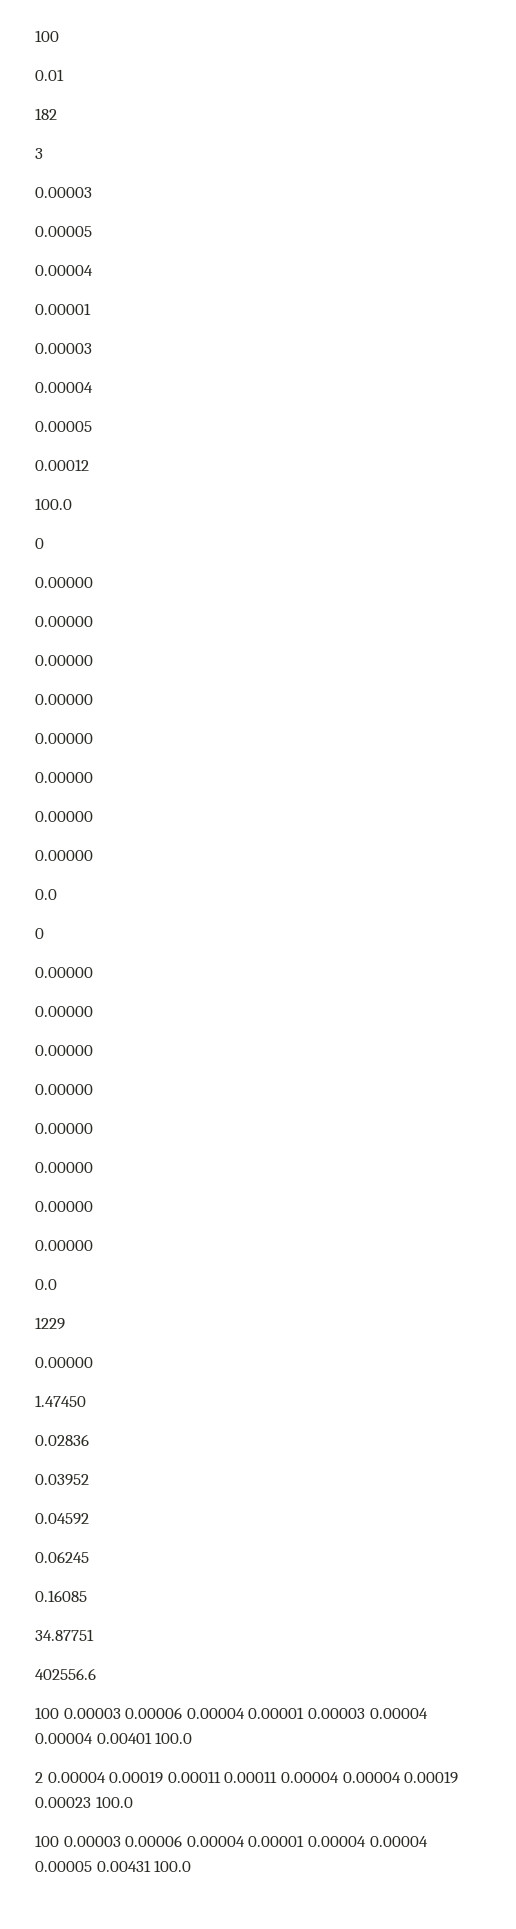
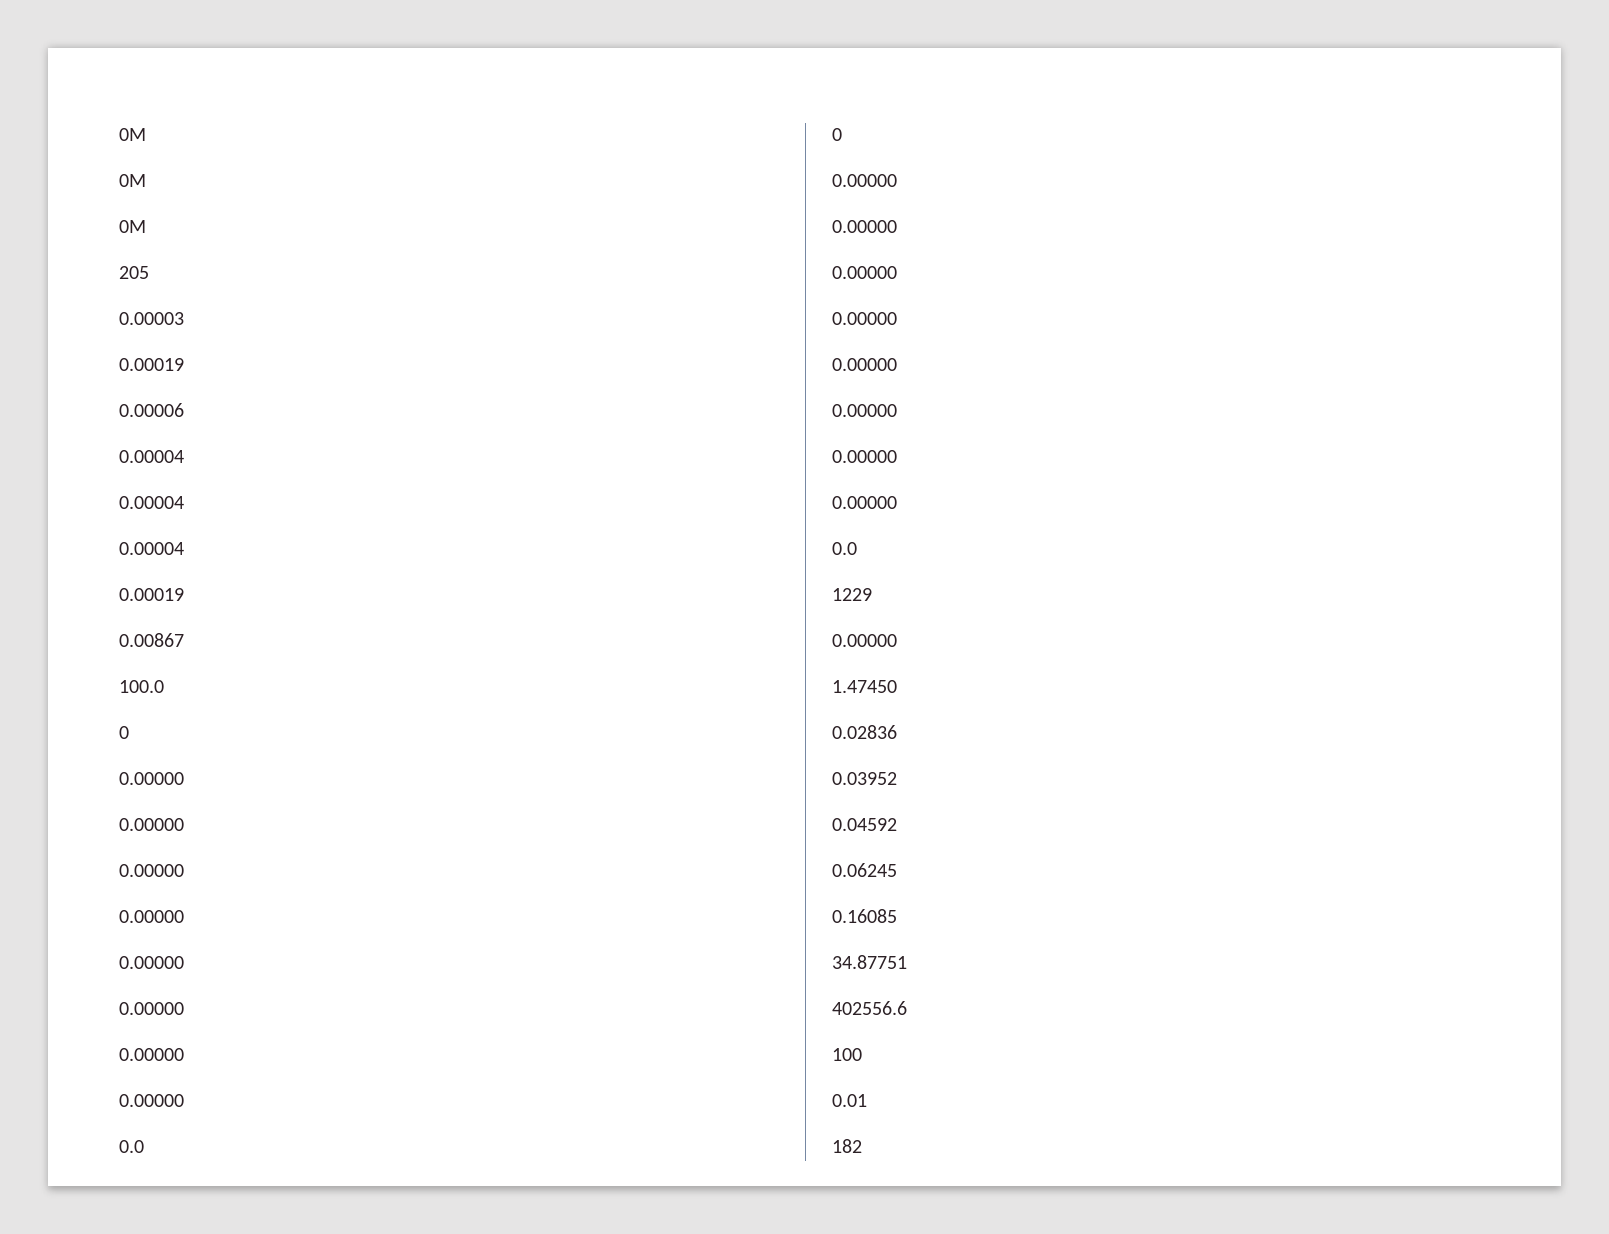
[35,30,59,42] [35,69,64,81] [35,108,57,120] [35,148,43,159] [35,187,92,198] [35,226,92,237] [35,265,93,276] [35,303,91,315] [35,343,92,354] [35,382,93,393] [35,421,92,432] [35,459,89,471] 100 // 0.01 // 182 // 3 // 0.00003 // 0.00005 // 0.00004 // 0.00001 // 0.00003 // 0.00004 // 0.00005 // 0.00012 -> [119,128,146,141] [119,174,146,187] [119,220,146,233] [119,266,149,279] [119,312,184,325] [119,358,184,371] [119,403,184,417] [119,450,184,463] [119,496,184,509] [119,542,184,555] [119,588,184,601] [119,633,184,647] 0M // 0M // 0M // 205 // 0.00003 // 0.00019 // 0.00006 // 0.00004 // 0.00004 // 0.00004 // 0.00019 // 0.00867
[63,1707,428,1719] [35,1732,193,1744] [35,1771,459,1784] [35,1796,133,1808] [35,1835,428,1847] [35,1860,192,1872] 0.00003 0.00006 0.00004 0.00001 0.00003 0.00004 0.00004 0.00401 100.0 // 2 0.00004 0.00019 0.00011 0.00011 0.00004 0.00004 0.00019 0.00023 100.0 // 100 0.00003 0.00006 0.00004 0.00001 0.00004 0.00004 0.00005 0.00431 100.0 -> [832,1094,867,1107] [832,1139,862,1153] // 0.01 // 182

